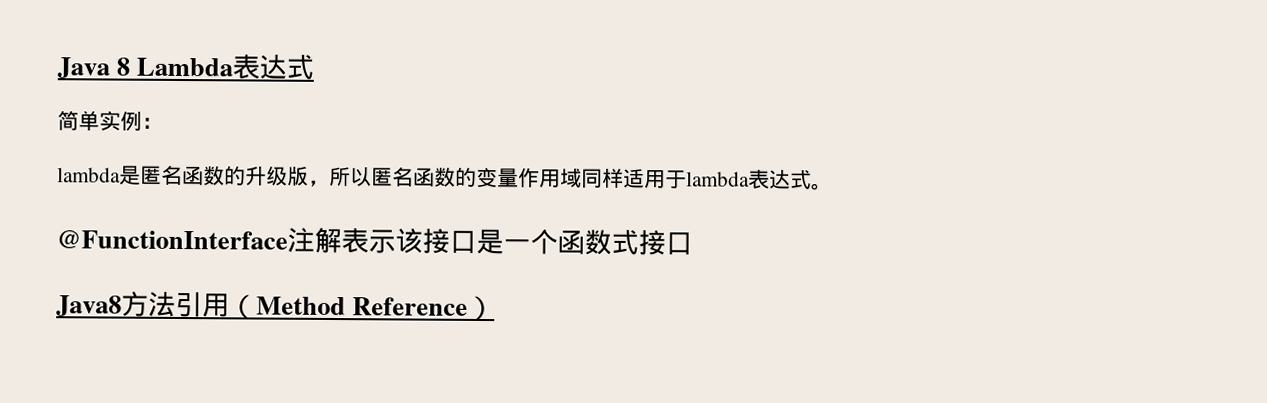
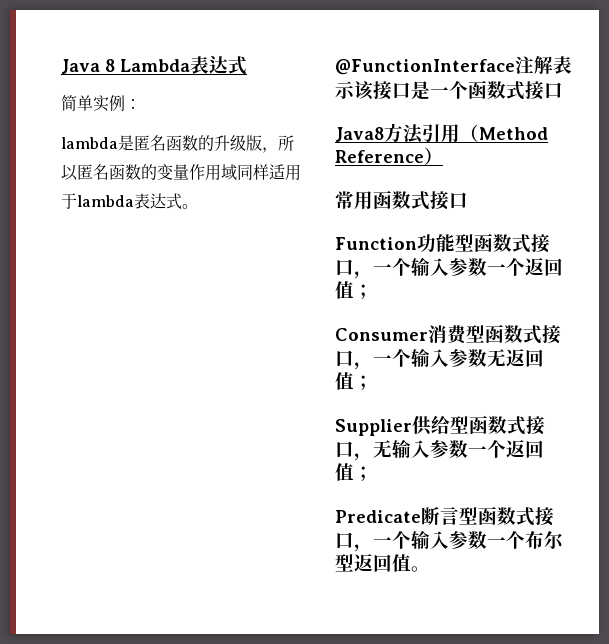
(496, 308) none -> [335,190,468,210] [335,233,550,253] [335,257,563,279] [335,281,373,299] [335,324,561,344] [335,348,544,370] [335,372,373,390] [335,415,545,436] [335,439,544,461] [335,463,373,481] [335,506,554,526] [335,530,564,552] [335,554,430,572] // 常用函数式接口 // Function功能型函数式接口，一个输入参数一个返回值； // Consumer消费型函数式接口，一个输入参数无返回值； // Supplier供给型函数式接口，无输入参数一个返回值； // Predicate断言型函数式接口，一个输入参数一个布尔型返回值。

